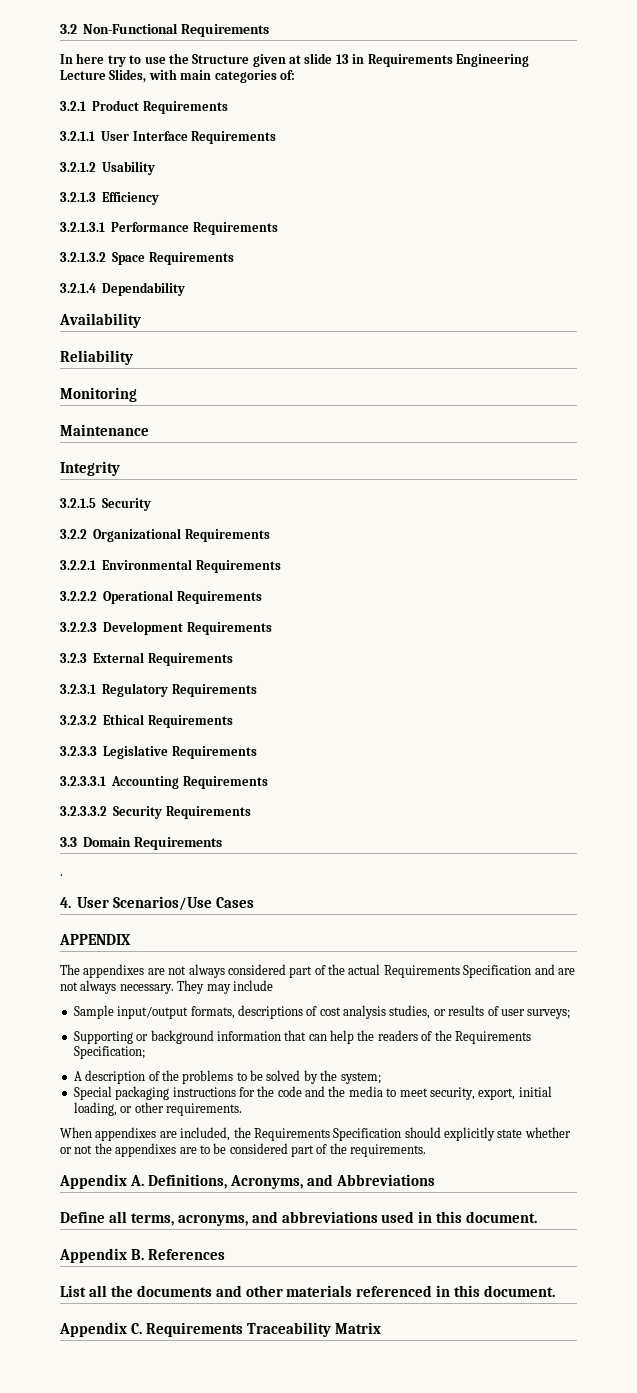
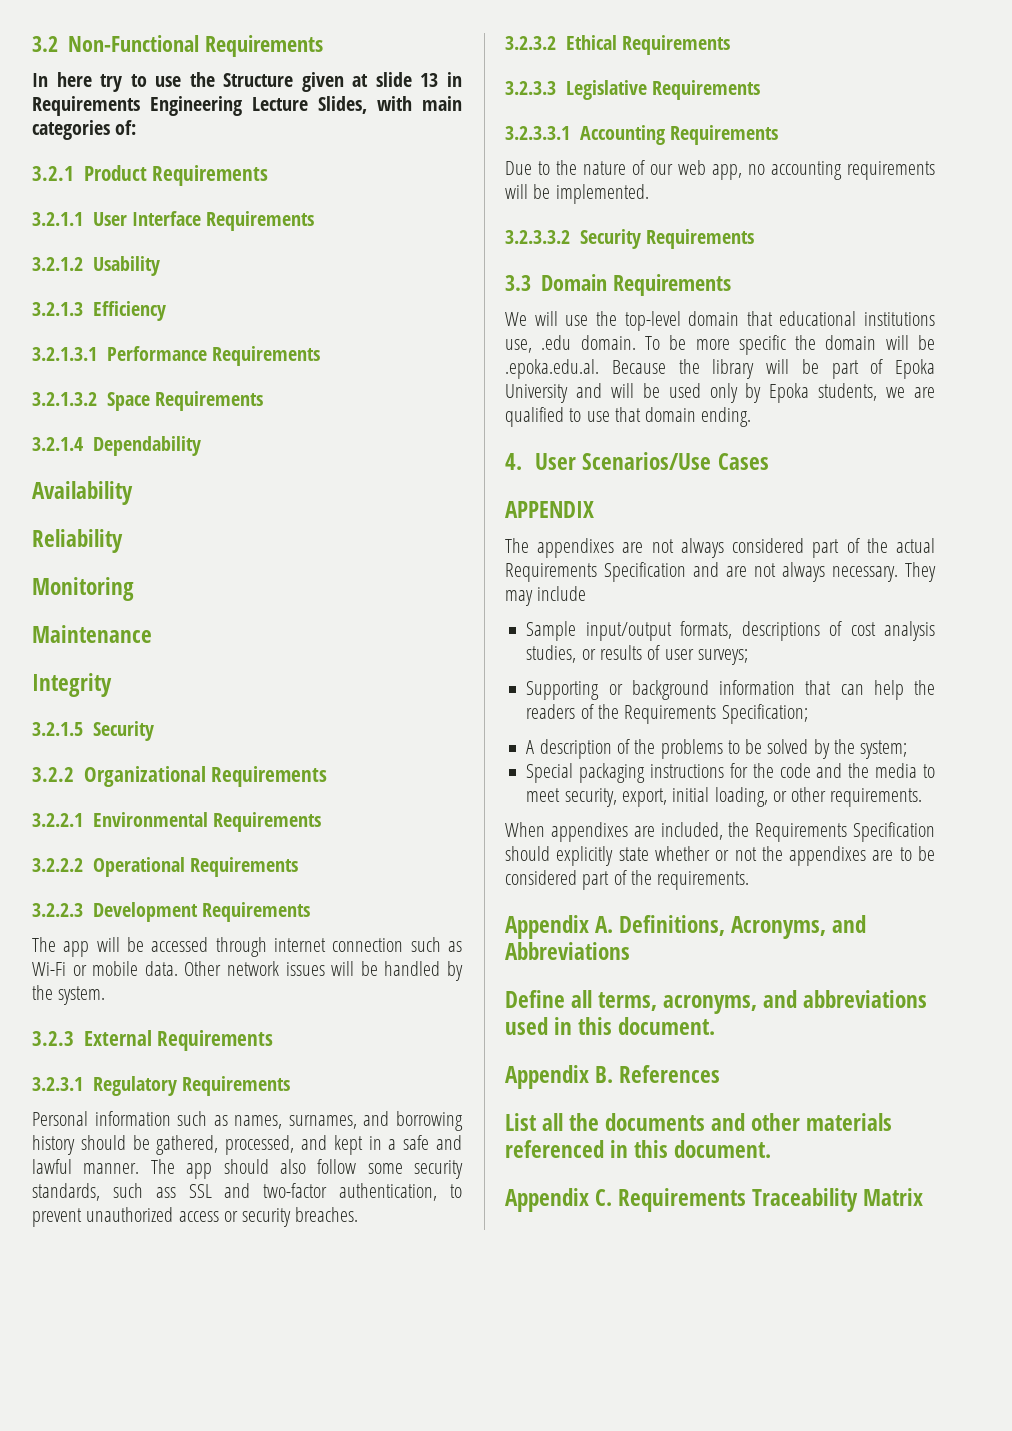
(272, 628) none -> [32,937,462,957] [32,961,464,981] [32,985,106,1005] // The app will be accessed through internet connection such as Wi-Fi or mobile data. Other network issues will be handled by the system.
(257, 690) none -> [32,1111,463,1131] [32,1135,463,1155] [32,1159,463,1179] [32,1183,462,1201] [32,1207,359,1227] // Personal information such as names, surnames, and borrowing history should be gathered, processed, and kept in a safe and lawful manner. The app should also follow some security standards, such ass SSL and two-factor authentication, to prevent unauthorized access or security breaches.
(268, 782) none -> [505,160,935,180] [505,184,649,204] // Due to the nature of our web app, no accounting requirements will be implemented.
[60,874,63,876] . -> [505,311,935,331] [505,335,935,355] [505,359,935,379] [505,383,935,403] [505,407,752,427] We will use the top-level domain that educational institutions use, .edu domain. To be more specific the domain will be .epoka.edu.al. Because the library will be part of Epoka University and will be used only by Epoka students, we are qualified to use that domain ending.

